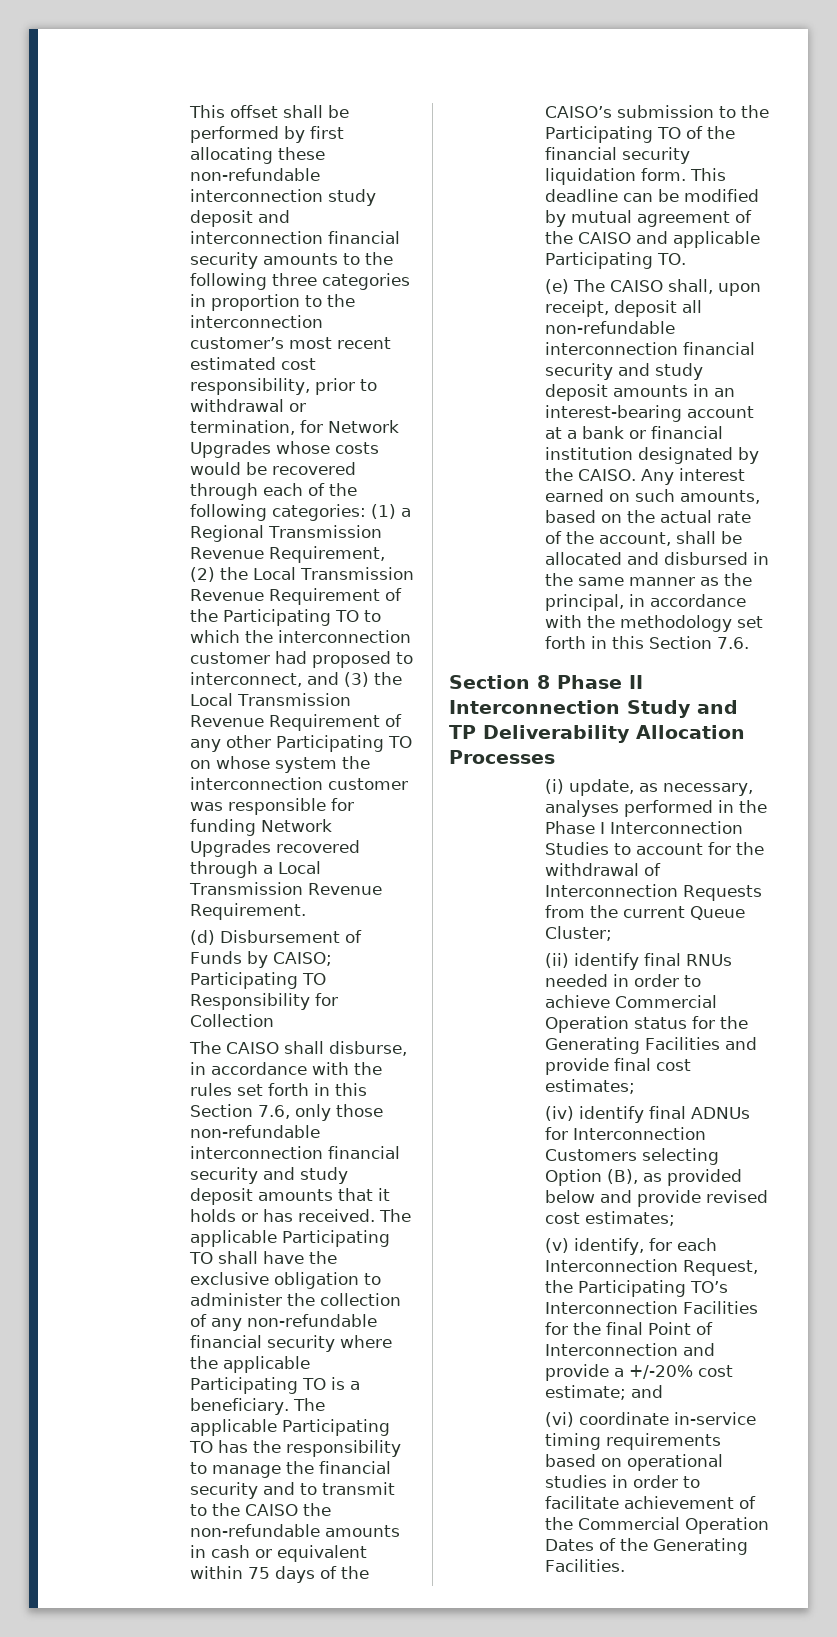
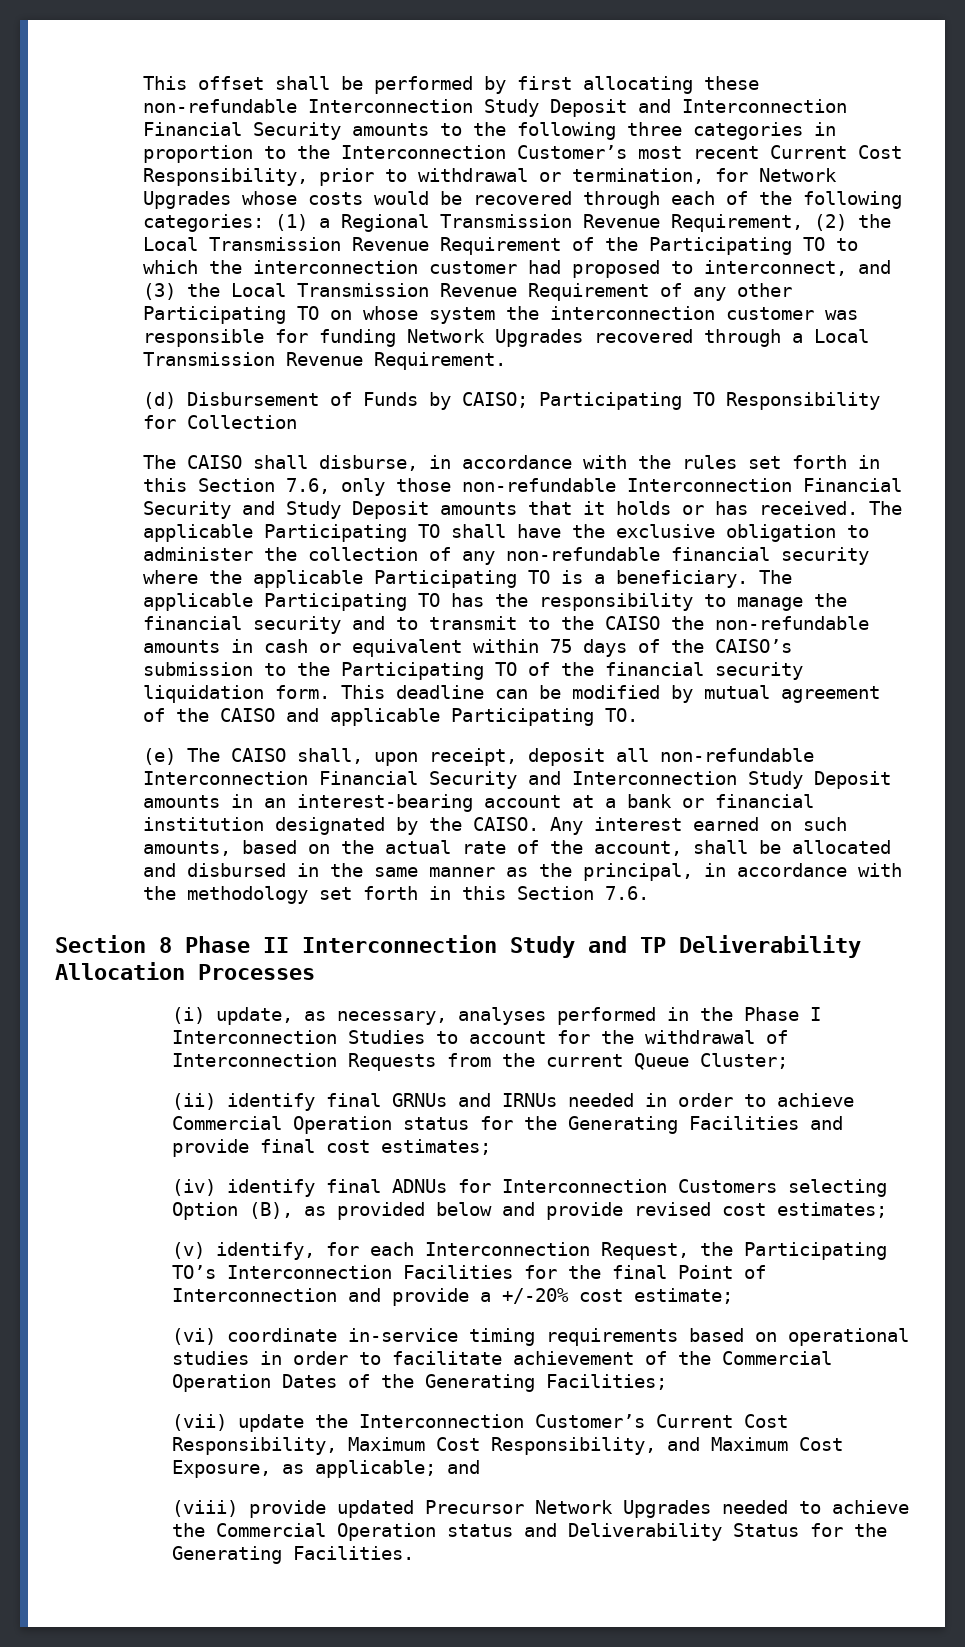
[190,189,377,206] [190,210,291,227] [190,231,401,244] [190,252,259,269] interconnection study deposit and interconnection financial security -> [307,99,847,117] [142,122,341,140] Interconnection Study Deposit and Interconnection Financial Security
[190,315,324,328] [190,337,392,349] [190,357,317,370] [190,378,311,395] interconnection customer’s most recent estimated cost responsibility, -> [340,145,902,159] [142,168,308,186] Interconnection Customer’s most recent Current Cost Responsibility,
[190,1146,401,1159] [190,1167,349,1184] [190,1188,254,1205] interconnection financial security and study deposit -> [626,478,902,492] [142,501,429,519] Interconnection Financial Security and Study Deposit
[545,342,756,355] [545,363,704,380] [545,384,609,401] interconnection financial security and study deposit -> [142,771,891,789] Interconnection Financial Security and Interconnection Study Deposit
[686,954,733,966] RNUs -> [391,1093,557,1107] GRNUs and IRNUs
[631,1385,664,1398] and -> (733, 1296) none
(749, 1546) none -> [545,1374,667,1390] [171,1414,788,1432] [171,1437,843,1455] [171,1460,480,1478] [171,1500,909,1518] [171,1523,887,1541] [171,1546,282,1564] Facilities; // (vii) update the Interconnection Customer’s Current Cost Responsibility, Maximum Cost Responsibility, and Maximum Cost Exposure, as applicable; and // (viii) provide updated Precursor Network Upgrades needed to achieve the Commercial Operation status and Deliverability Status for the Generating

